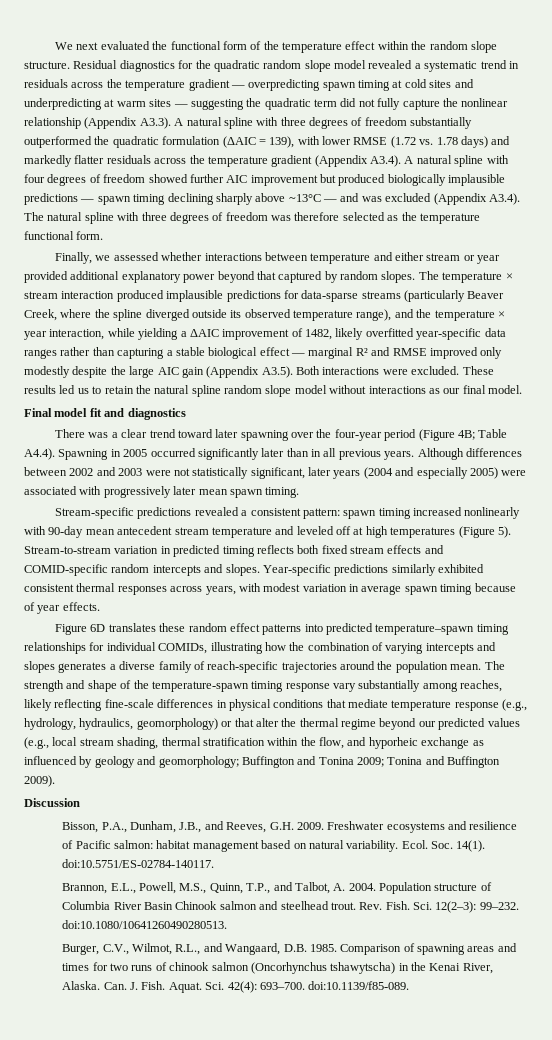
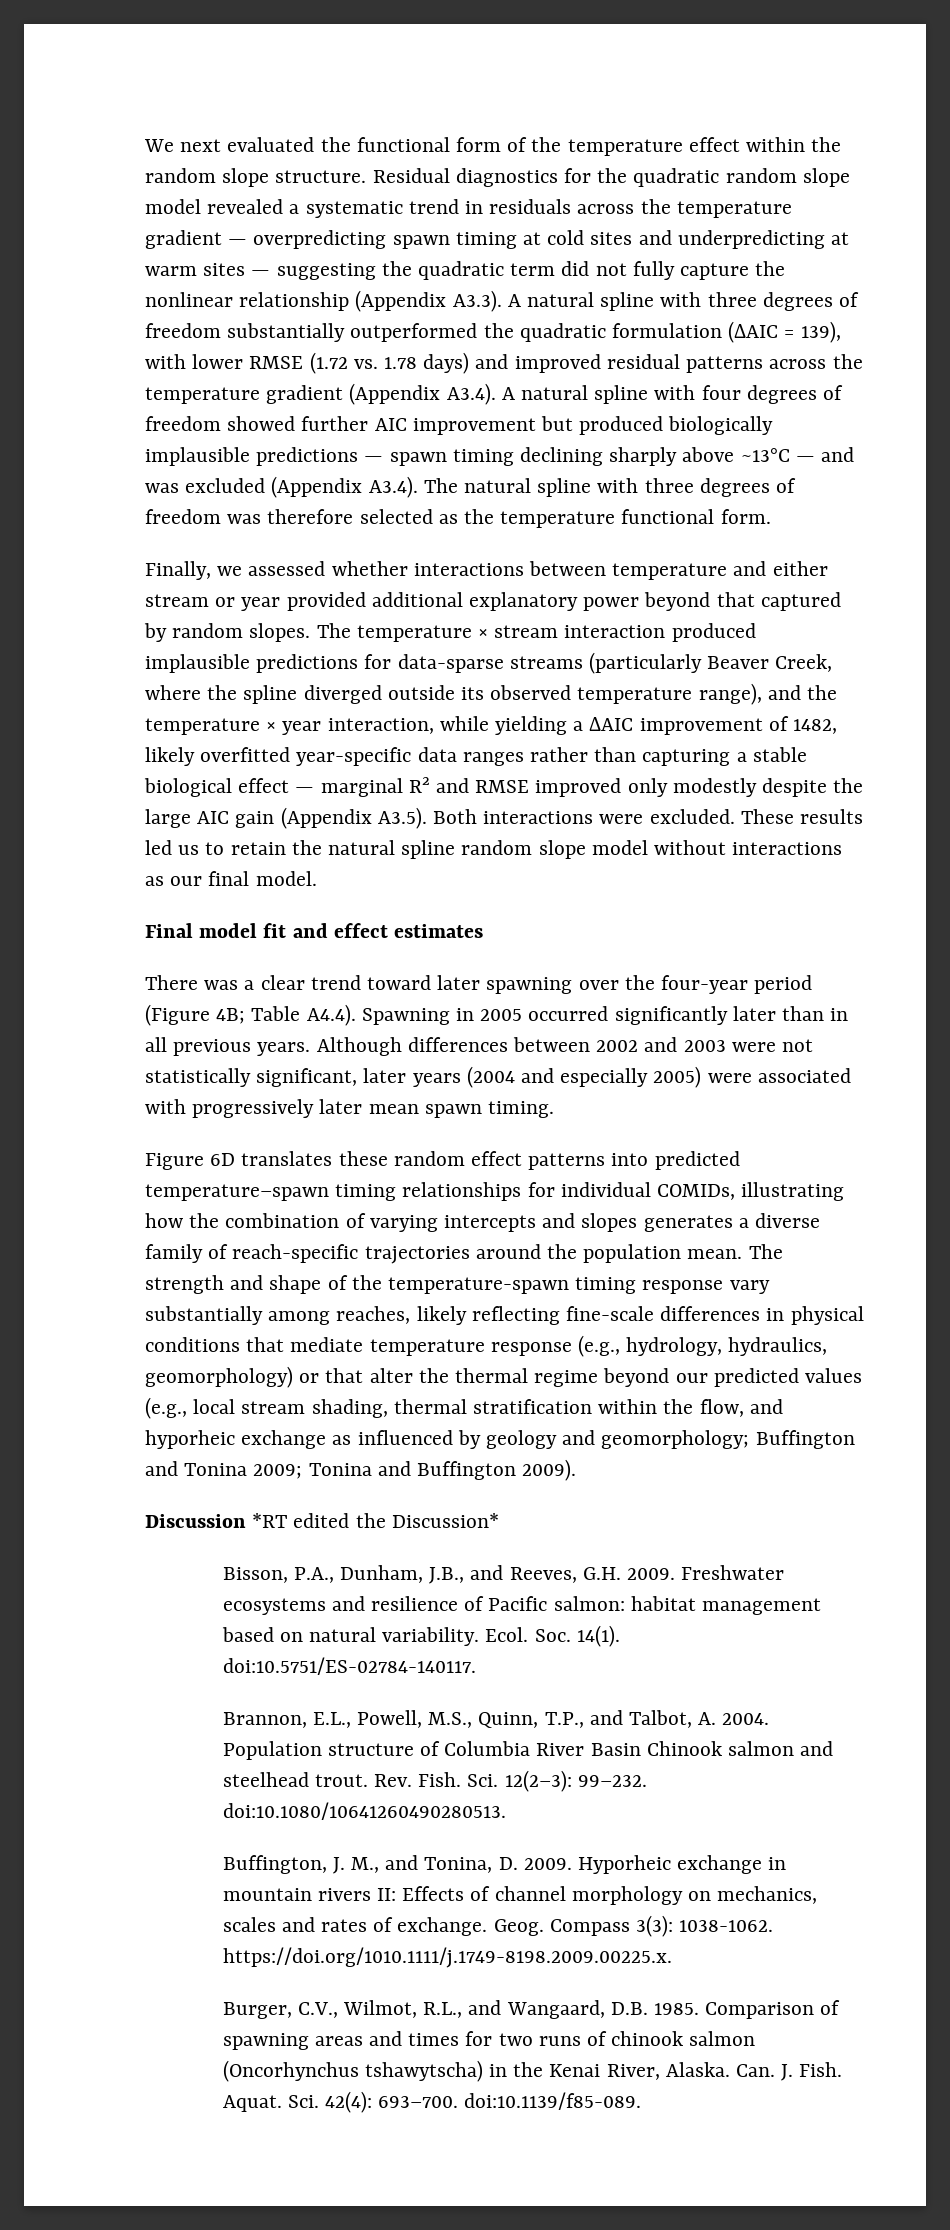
[24,155,151,167] markedly flatter residuals -> [514,354,764,373] improved residual patterns
[127,408,186,420] diagnostics -> [333,923,484,938] effect estimates
[55,507,521,519] [24,526,511,538] [24,545,444,557] [24,564,484,576] [24,583,516,595] [24,602,100,614] // Stream-specific predictions revealed a consistent pattern: spawn timing increased nonlinearly with 90-day mean antecedent stream temperature and leveled off at high temperatures (Figure 5). Stream-to-stream variation in predicted timing reflects both fixed stream effects and COMID-specific random intercepts and slopes. Year-specific predictions similarly exhibited consistent thermal responses across years, with modest variation in average spawn timing because of year effects. -> (555, 1109) none
(80, 802) none -> [252,1513,499,1528] *RT edited the Discussion*
(228, 924) none -> [222,1855,787,1874] [222,1886,818,1905] [222,1915,774,1937] [222,1947,672,1968] // Buffington, J. M., and Tonina, D. 2009. Hyporheic exchange in mountain rivers II: Effects of channel morphology on mechanics, scales and rates of exchange. Geog. Compass 3(3): 1038-1062. https://doi.org/1010.1111/j.1749-8198.2009.00225.x.

